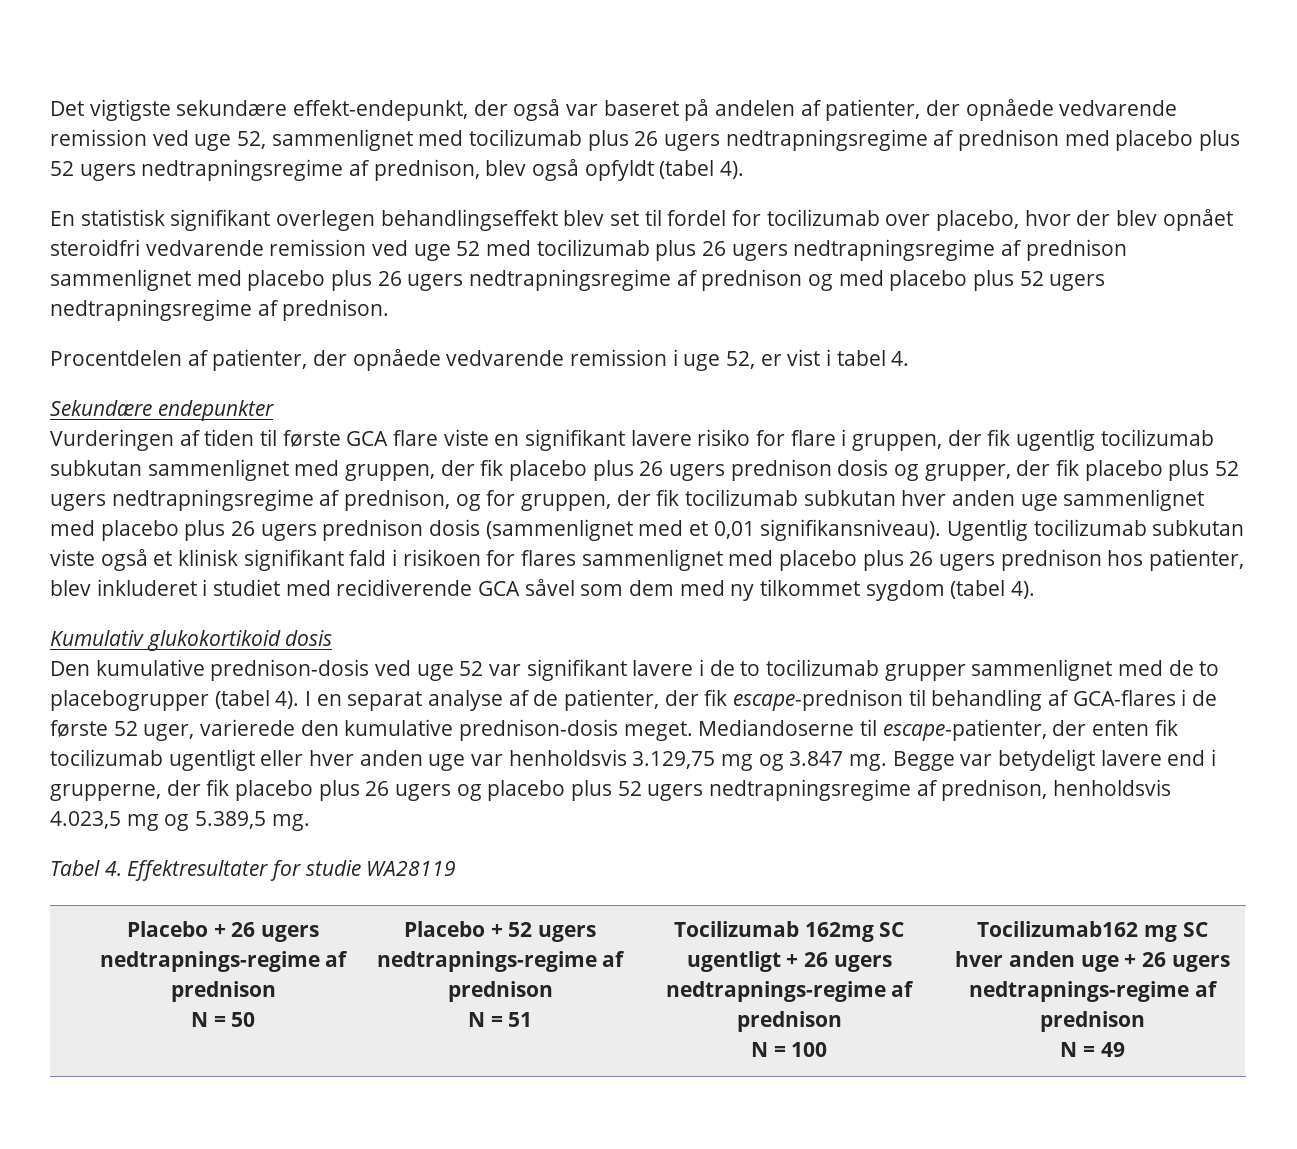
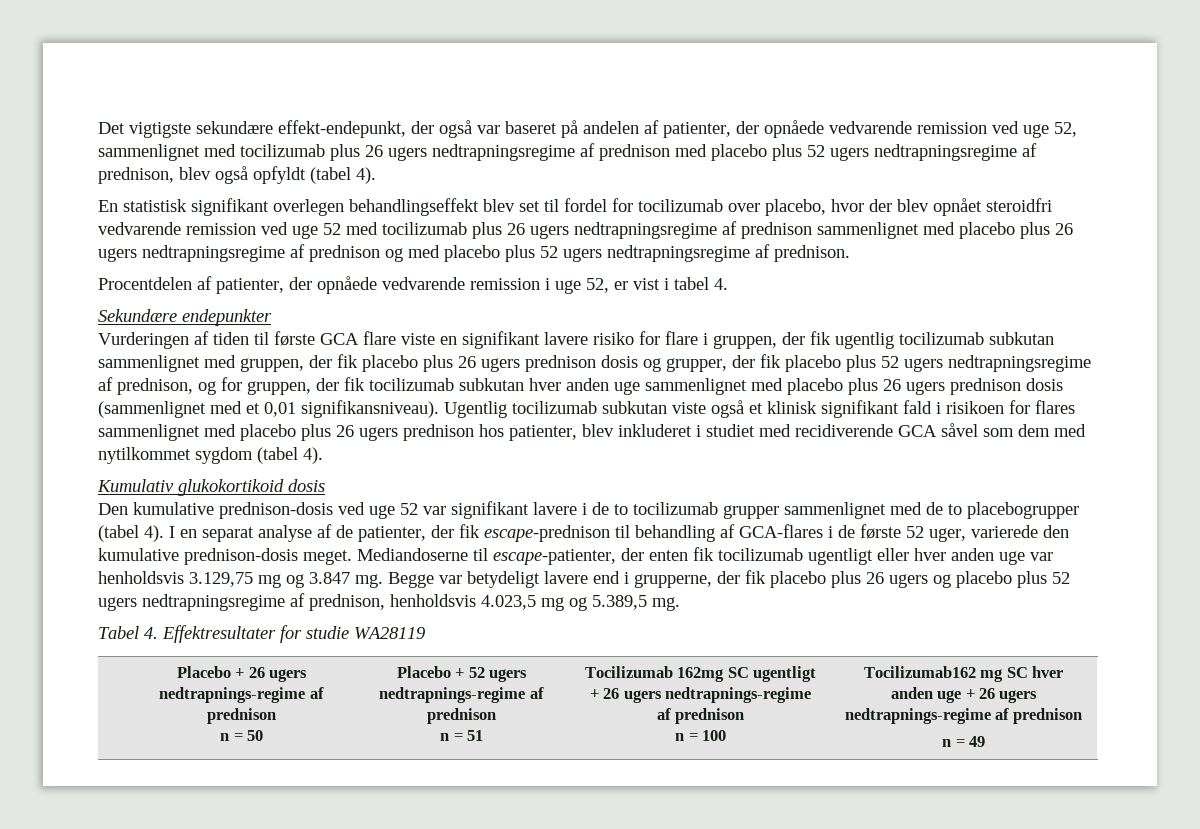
[730,579,861,601] ny tilkommet -> [98,447,191,464] nytilkommet
[190,1012,208,1027] N -> [220,733,230,741] n
[467,1012,485,1027] N -> [440,733,450,741] n
[750,1042,768,1057] N -> [675,733,685,741] n
[1060,1042,1078,1057] N -> [942,739,952,747] n

